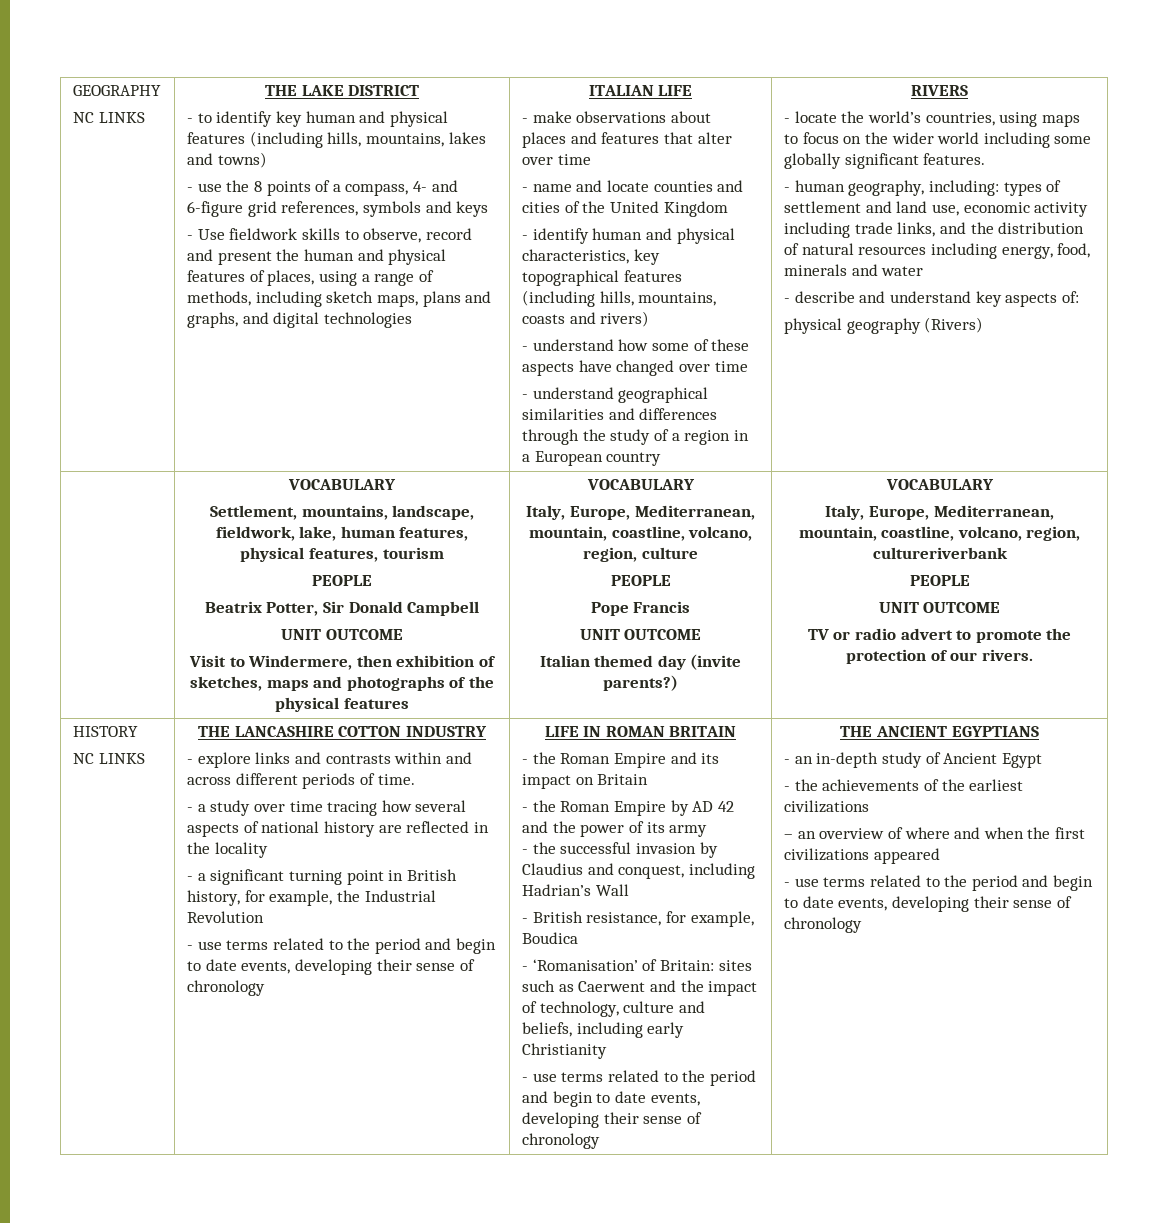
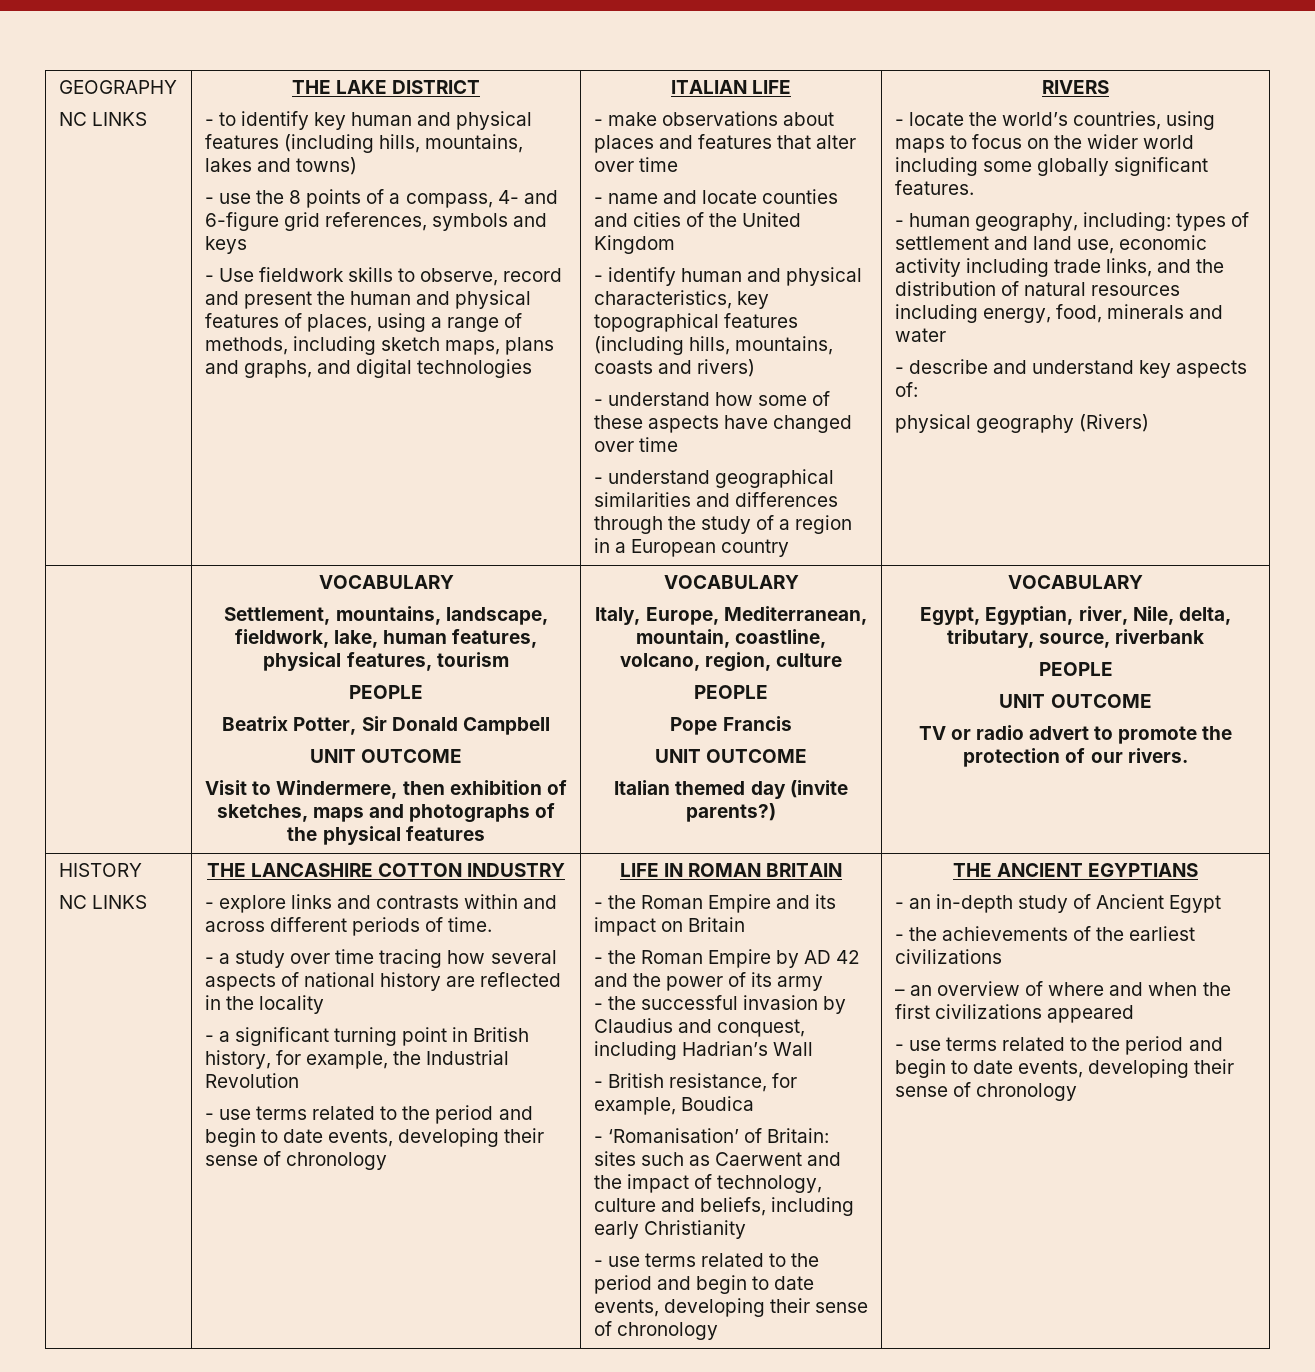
[825,505,1054,520] [798,526,1081,541] [872,547,1008,559] Italy, Europe, Mediterranean, mountain, coastline, volcano, region, cultureriverbank -> [920,606,1231,626] [946,629,1205,648] Egypt, Egyptian, river, Nile, delta, tributary, source, riverbank

